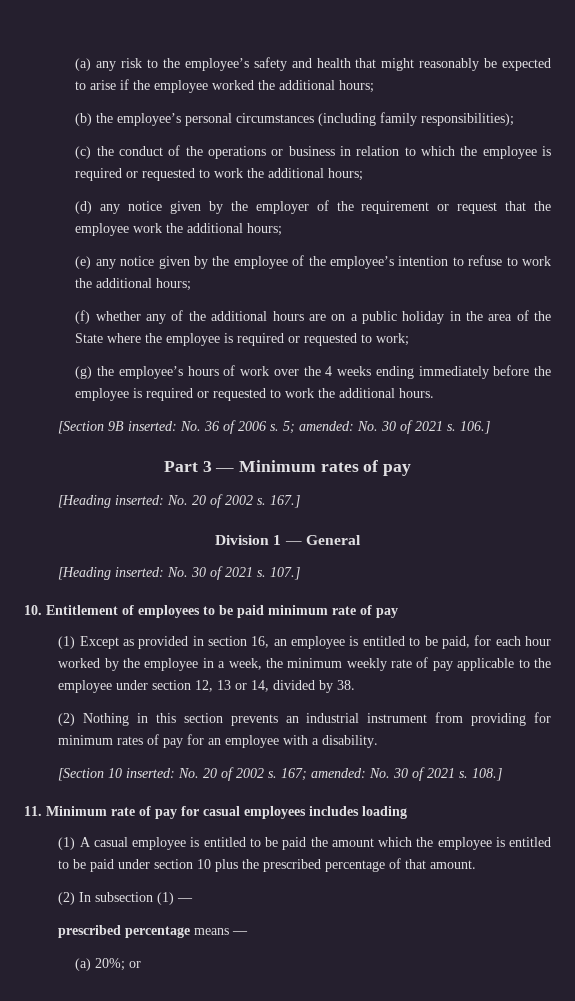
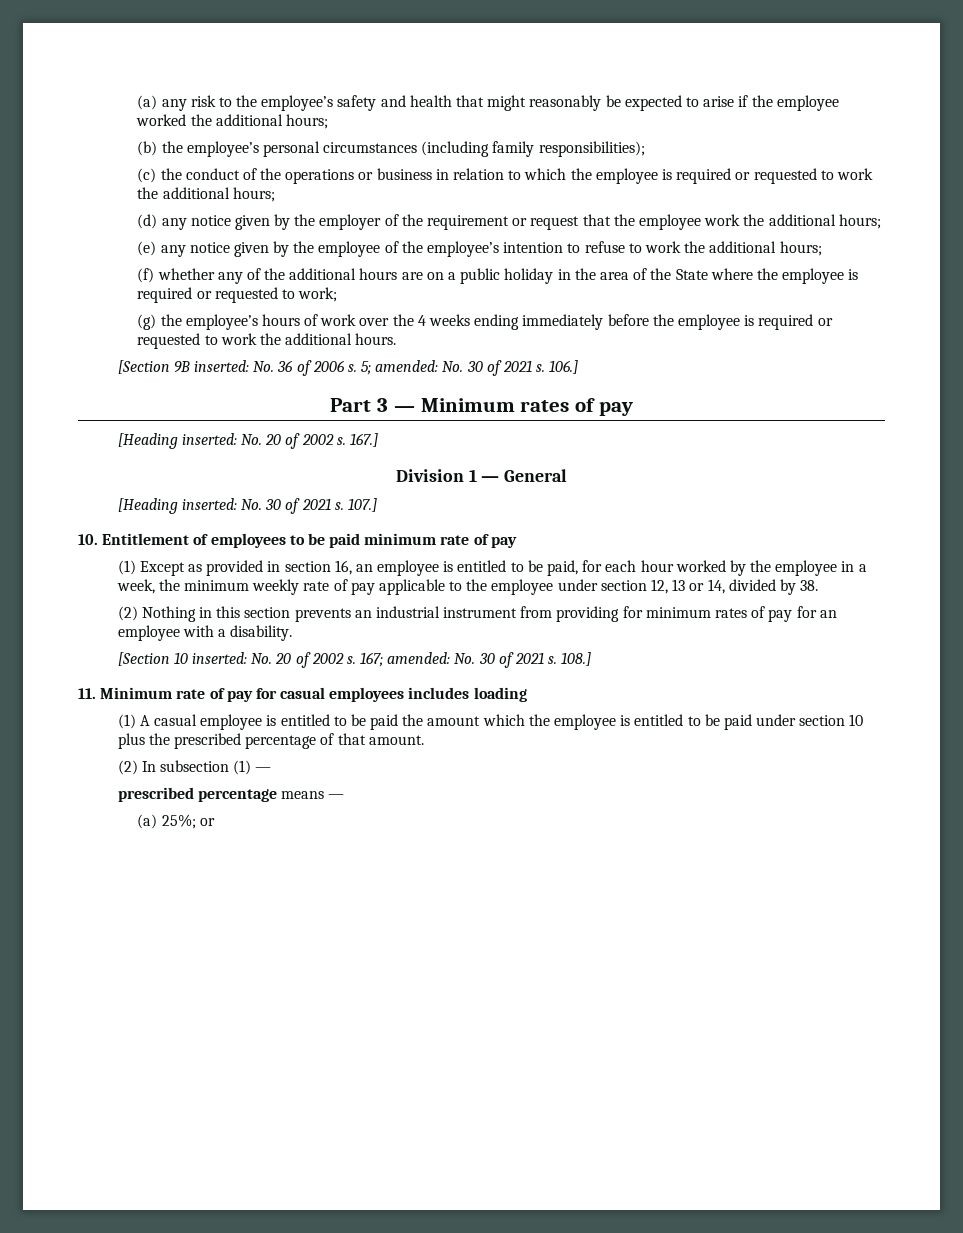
[95,958,126,971] 20%; -> [161,814,196,829] 25%;

